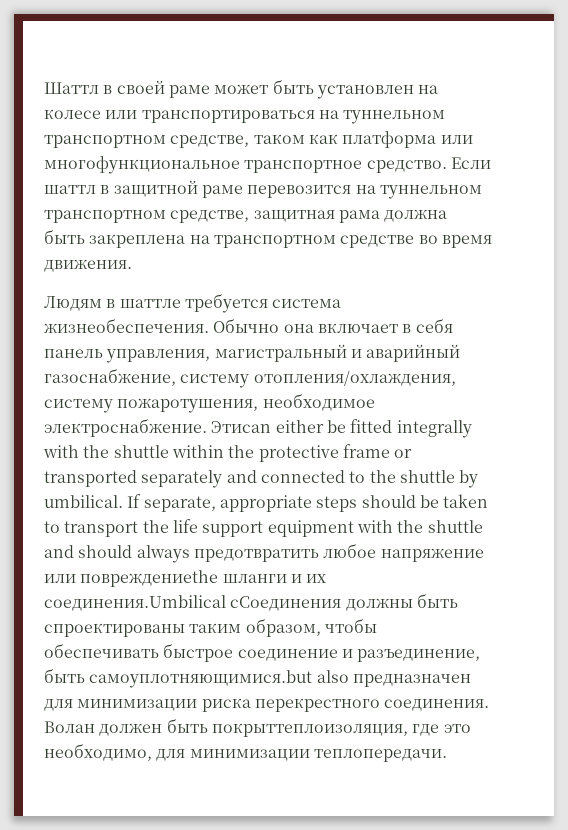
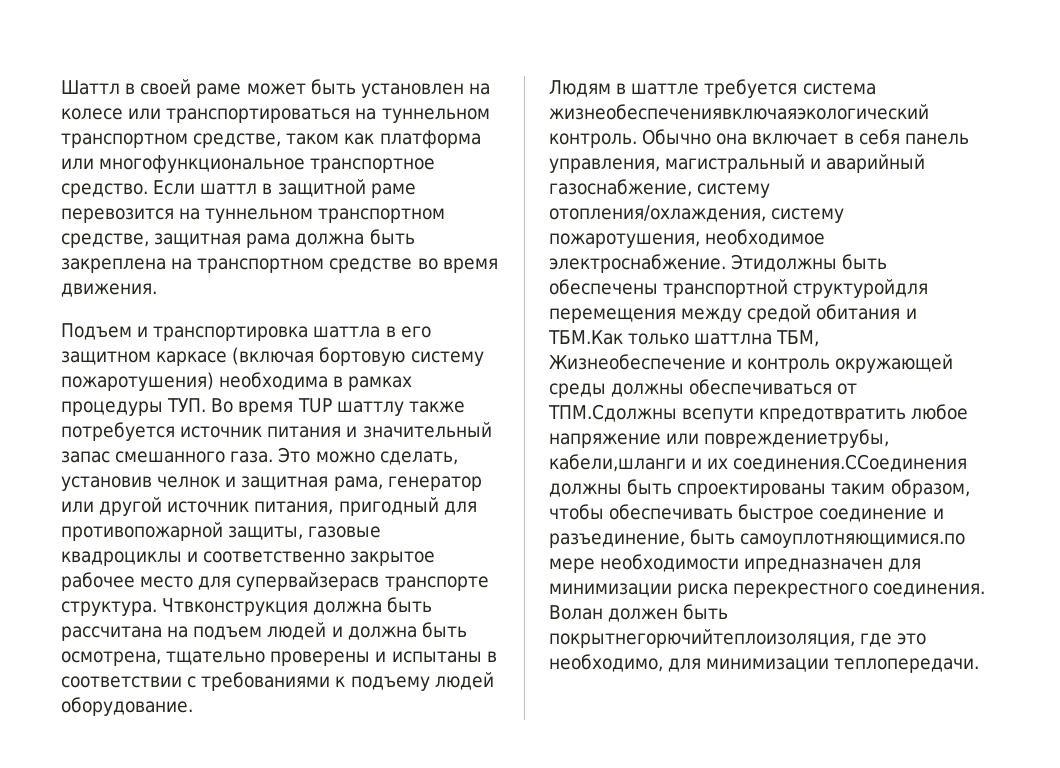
(132, 265) none -> [61,323,431,341] [61,347,484,366] [61,372,413,391] [61,398,465,416] [61,422,492,441] [61,447,458,465] [61,476,482,491] [61,497,477,516] [61,522,382,541] [61,551,436,566] [61,572,489,591] [61,597,433,616] [61,622,467,641] [61,651,497,666] [61,672,494,691] [61,697,193,716] // Подъем и транспортировка шаттла в его защитном каркасе (включая бортовую систему пожаротушения) необходима в рамках процедуры ТУП. Во время TUP шаттлу также потребуется источник питания и значительный запас смешанного газа. Это можно сделать, установив челнок и защитная рама, генератор или другой источник питания, пригодный для противопожарной защиты, газовые квадроциклы и соответственно закрытое рабочее место для супервайзерасв транспорте структура. Чтвконструкция должна быть рассчитана на подъем людей и должна быть осмотрена, тщательно проверены и испытаны в соответствии с требованиями к подъему людей оборудование.
[44,318,209,333] жизнеобеспечения. -> [549,104,929,120] [549,133,637,148] жизнеобеспечениявключаяэкологический контроль.
[211,419,472,438] [43,444,413,462] [44,470,479,488] [44,494,489,512] [44,519,483,537] [44,543,484,563] [44,570,327,587] [44,595,342,611] Этиcan either be fitted integrally with the shuttle within the protective frame or transported separately and connected to the shuttle by umbilical. If separate, appropriate steps should be taken to transport the life support equipment with the shuttle and should always предотвратить любое напряжение или повреждениеthe шланги и их соединения.Umbilical cСоединения -> [731,254,888,272] [549,279,929,298] [549,304,917,323] [548,330,820,347] [549,354,954,373] [549,379,858,398] [548,404,969,423] [549,429,890,448] [549,454,968,472] Этидолжны быть обеспечены транспортной структуройдля перемещения между средой обитания и ТБМ.Как только шаттлна ТБМ, Жизнеобеспечение и контроль окружающей среды должны обеспечиваться от ТПМ.Сдолжны всепути кпредотвратить любое напряжение или повреждениетрубы, кабели,шланги и их соединения.ССоединения
[89,670,471,688] самоуплотняющимися.but also предназначен -> [740,533,966,548] [549,554,884,573] самоуплотняющимися.по мере необходимости ипредназначен
[211,723,408,737] покрыттеплоизоляция, -> [549,629,855,648] покрытнегорючийтеплоизоляция,

